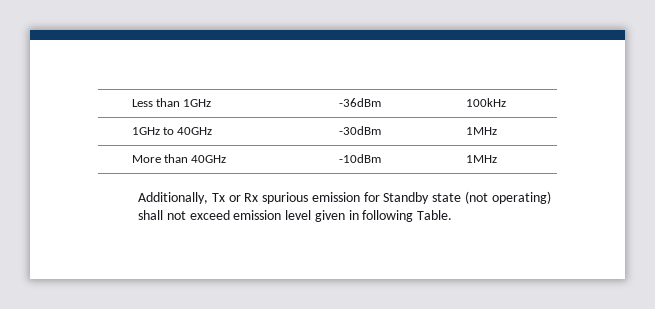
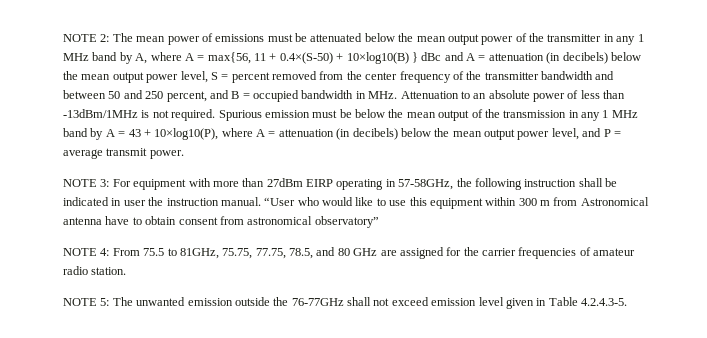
[131,98,212,107] [338,98,381,107] [465,98,506,107] [131,127,213,135] [338,126,381,135] [465,127,497,135] [131,154,227,163] [338,154,381,163] [465,155,497,163] [137,191,551,204] Less than 1GHz | -36dBm | 100kHz // 1GHz to 40GHz | -30dBm | 1MHz // More than 40GHz | -10dBm | 1MHz // Additionally, Tx or Rx spurious emission for Standby state (not operating) -> [63,33,644,45] [63,52,641,64] [63,71,615,83] [63,90,626,102] [63,109,638,121] [63,128,621,140] [63,148,184,159] [63,178,618,190] [63,197,649,209] [63,216,379,228] [63,247,636,259] [63,266,127,275] [63,297,344,306] NOTE 2: The mean power of emissions must be attenuated below the mean output power of the transmitter in any 1 MHz band by A, where A = max{56, 11 + 0.4×(S-50) + 10×log10(B) } dBc and A = attenuation (in decibels) below the mean output power level, S = percent removed from the center frequency of the transmitter bandwidth and between 50 and 250 percent, and B = occupied bandwidth in MHz. Attenuation to an absolute power of less than -13dBm/1MHz is not required. Spurious emission must be below the mean output of the transmission in any 1 MHz band by A = 43 + 10×log10(P), where A = attenuation (in decibels) below the mean output power level, and P = average transmit power. // NOTE 3: For equipment with more than 27dBm EIRP operating in 57-58GHz, the following instruction shall be indicated in user the instruction manual. “User who would like to use this equipment within 300 m from Astronomical antenna have to obtain consent from astronomical observatory” // NOTE 4: From 75.5 to 81GHz, 75.75, 77.75, 78.5, and 80 GHz are assigned for the carrier frequencies of amateur radio station. // NOTE 5: The unwanted emission outside the 76-77GHz
[362,210,453,222] following Table. -> [548,297,628,306] Table 4.2.4.3-5.

